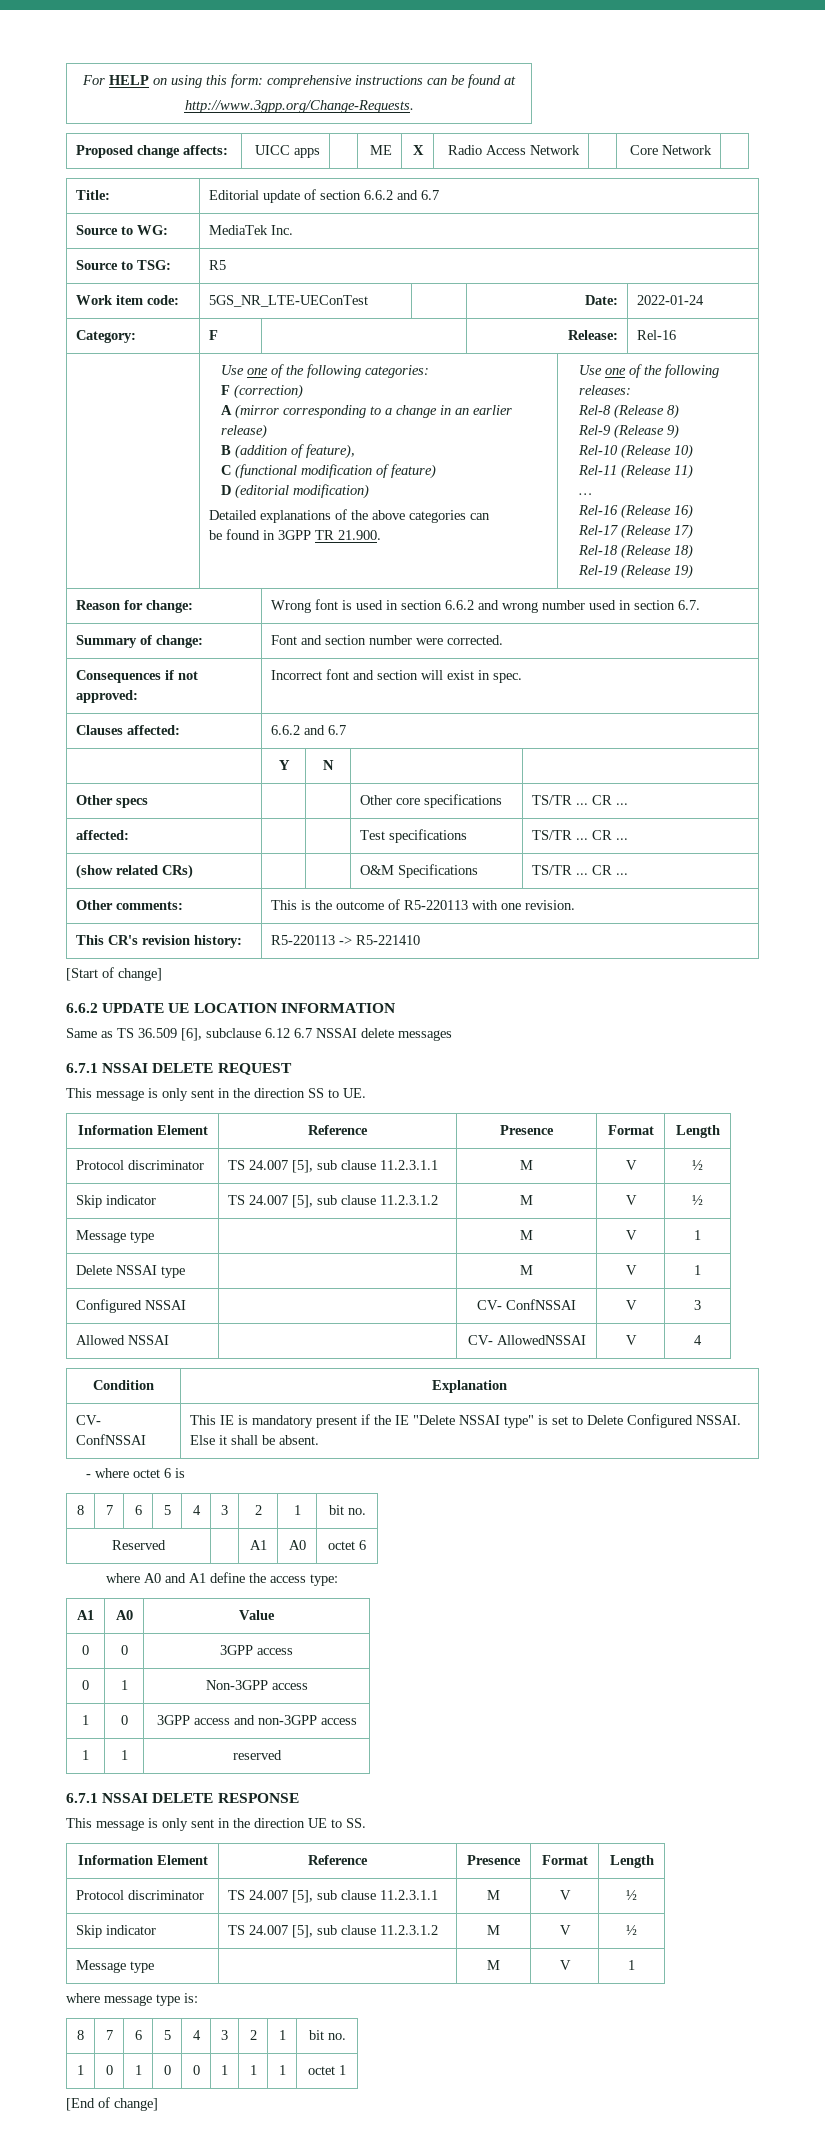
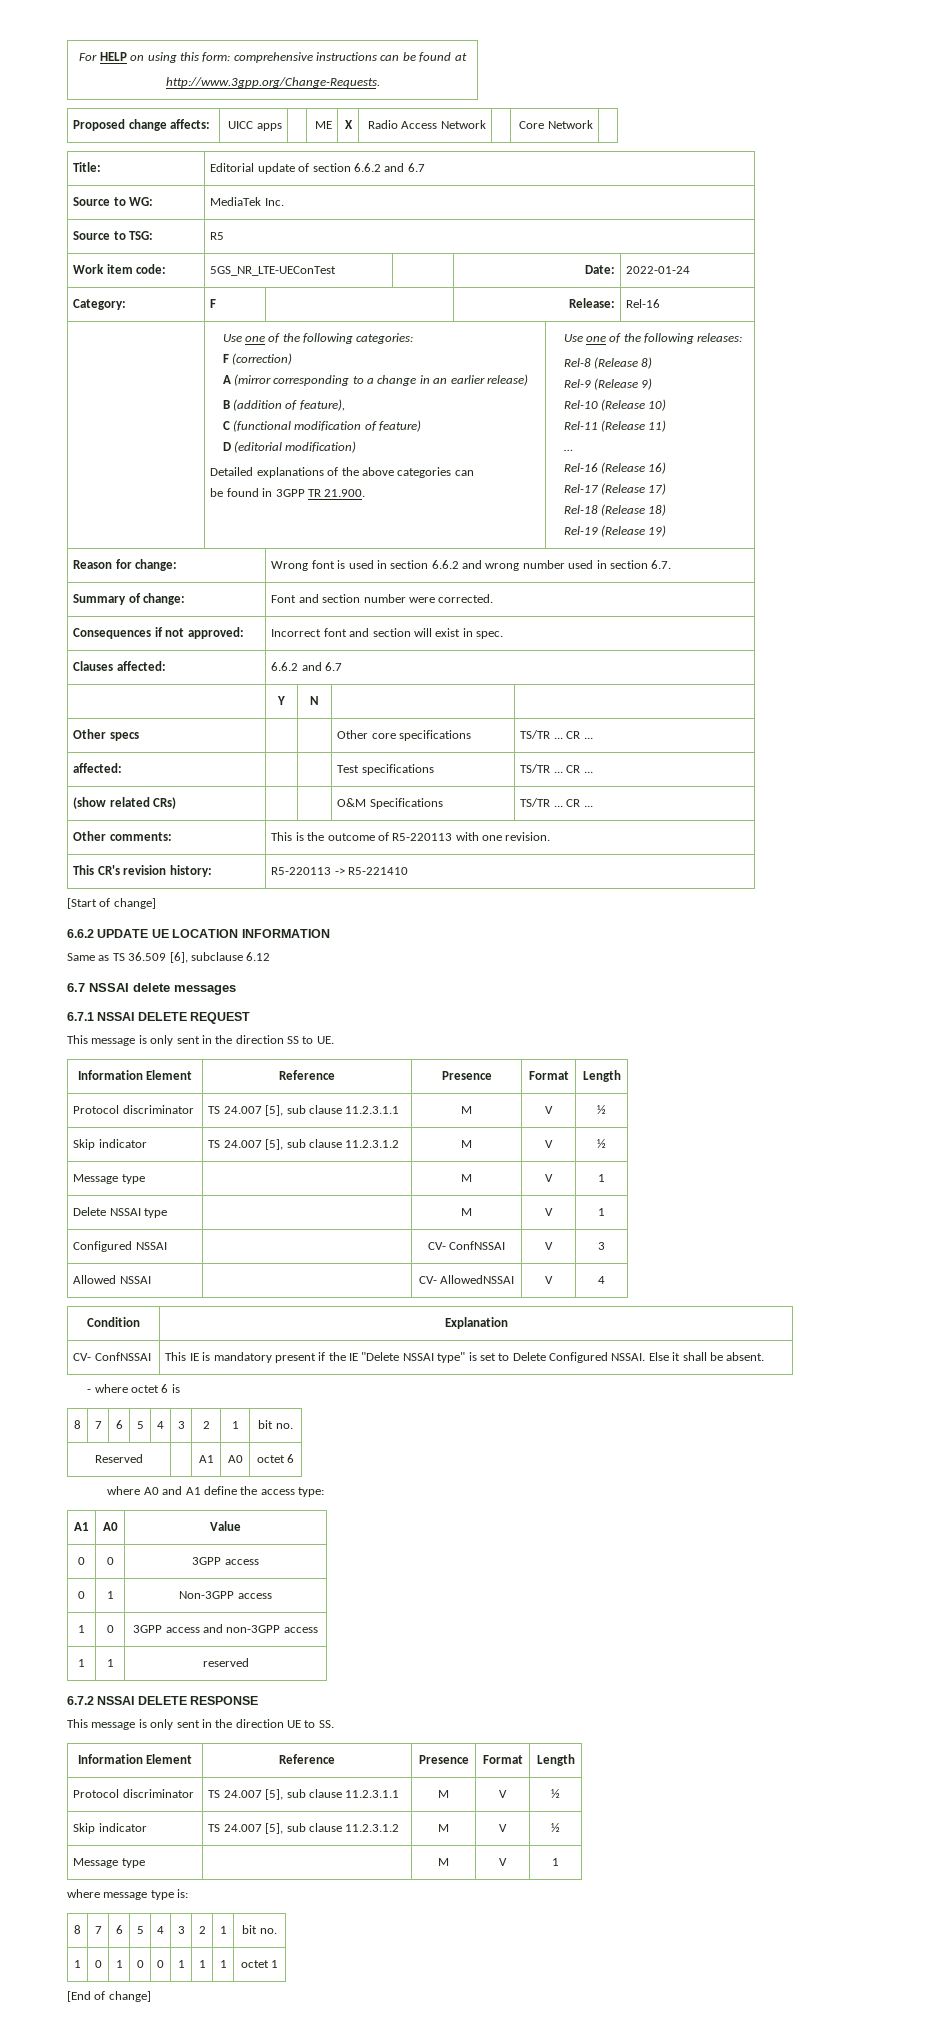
(290, 1033) none -> (271, 956) //
[66,1793,98,1803] 6.7.1 -> [67,1696,94,1705] 6.7.2

